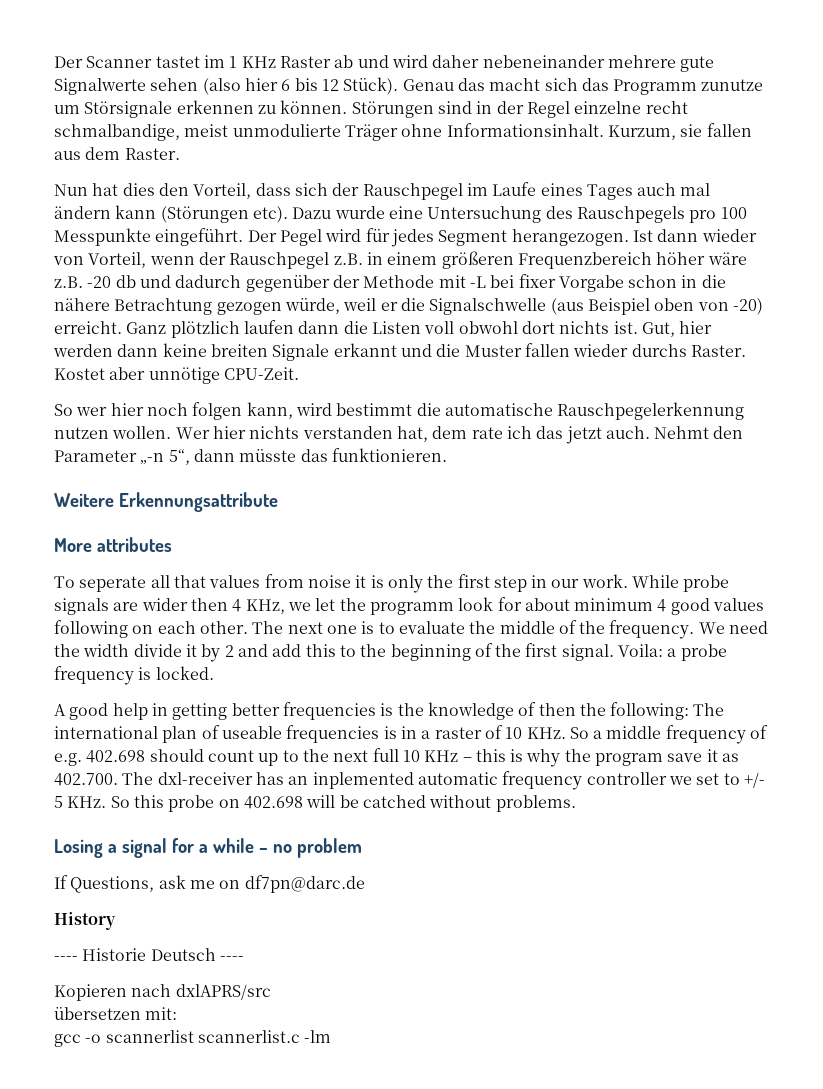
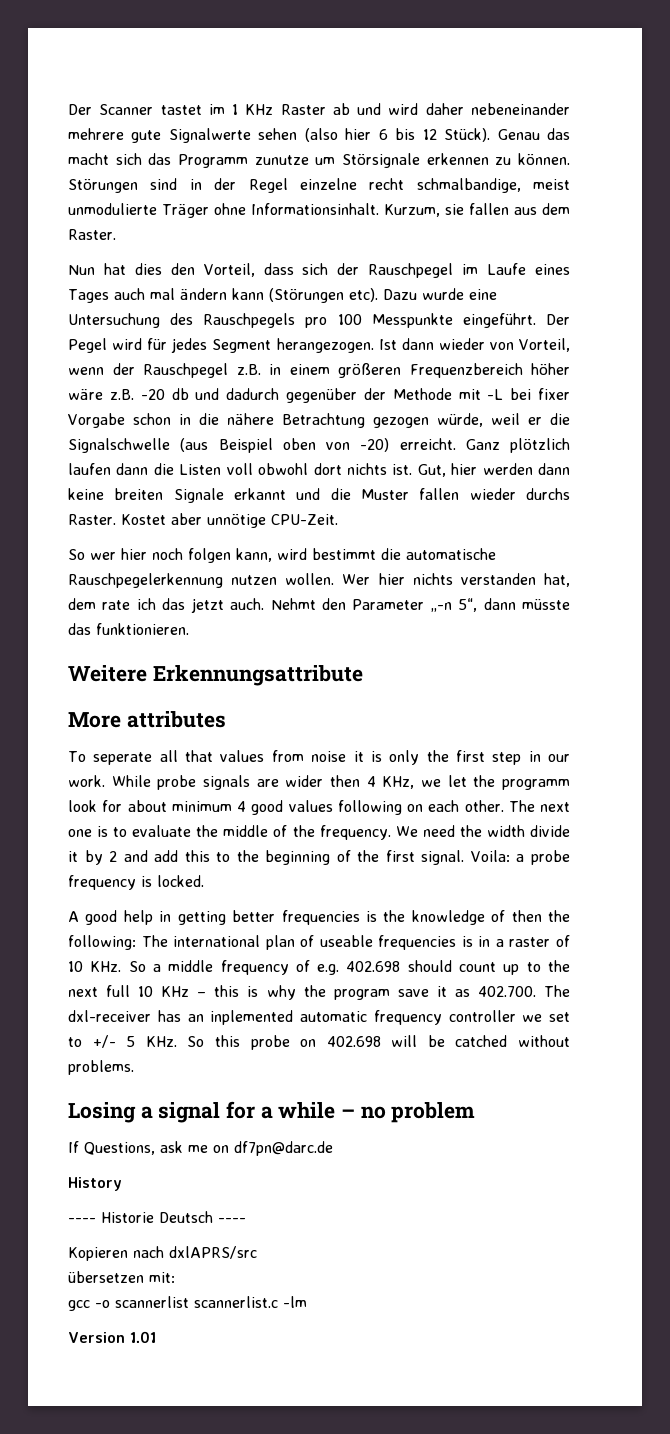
(332, 1036) none -> [68,1331,156,1343] // Version 1.01

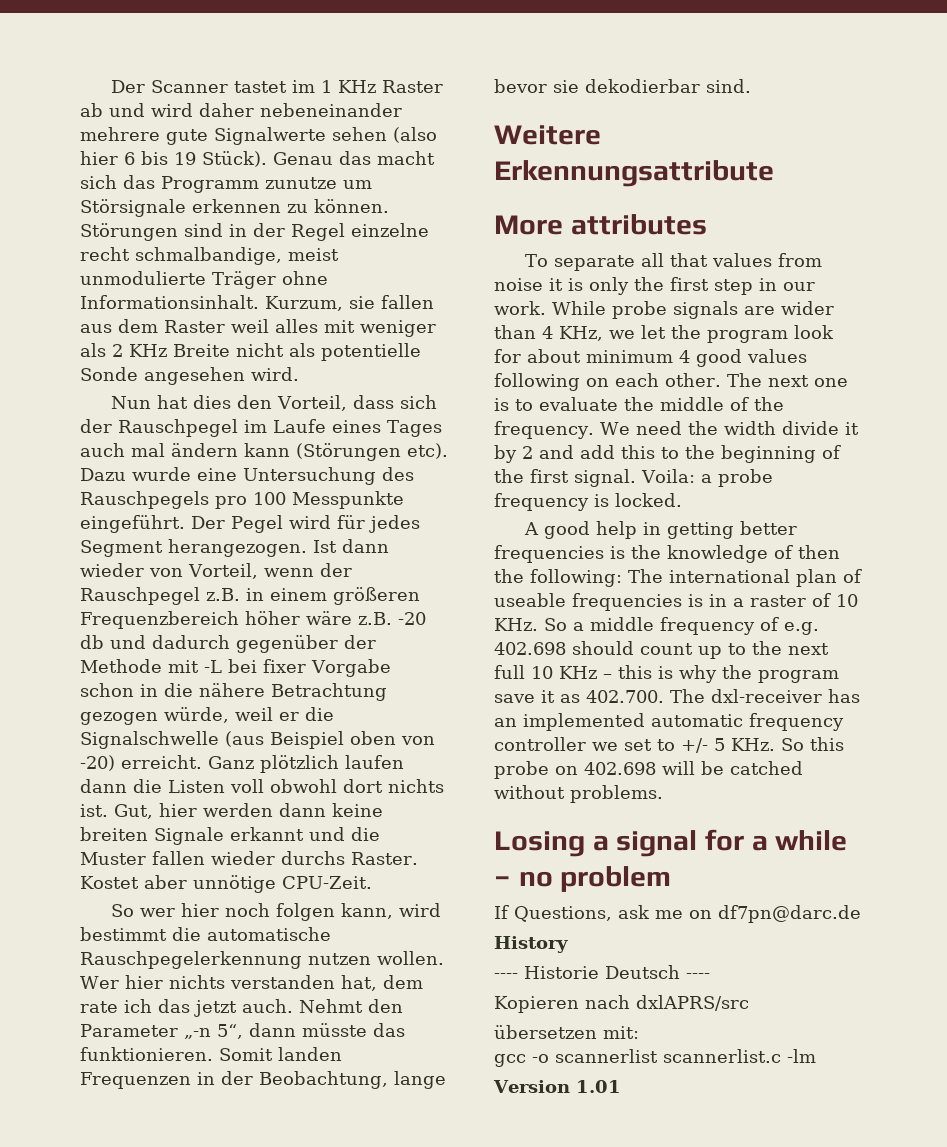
[422,129,437,140] 12 -> [174,152,196,165] 19
[68,229,116,240] Raster. -> [164,319,436,337] [80,343,421,361] [80,367,299,385] Raster weil alles mit weniger als 2 KHz Breite nicht als potentielle Sonde angesehen wird.
(189, 629) none -> [219,1047,342,1061] [80,1071,446,1089] [494,79,751,93] Somit landen Frequenzen in der Beobachtung, lange bevor sie dekodierbar sind.
[93,752,153,765] seperate -> [554,255,636,271] separate
[329,775,360,787] then -> [494,325,536,339] than
[502,779,570,790] programm -> [707,330,788,343] program
[210,1010,294,1025] inplemented -> [523,713,645,731] implemented

